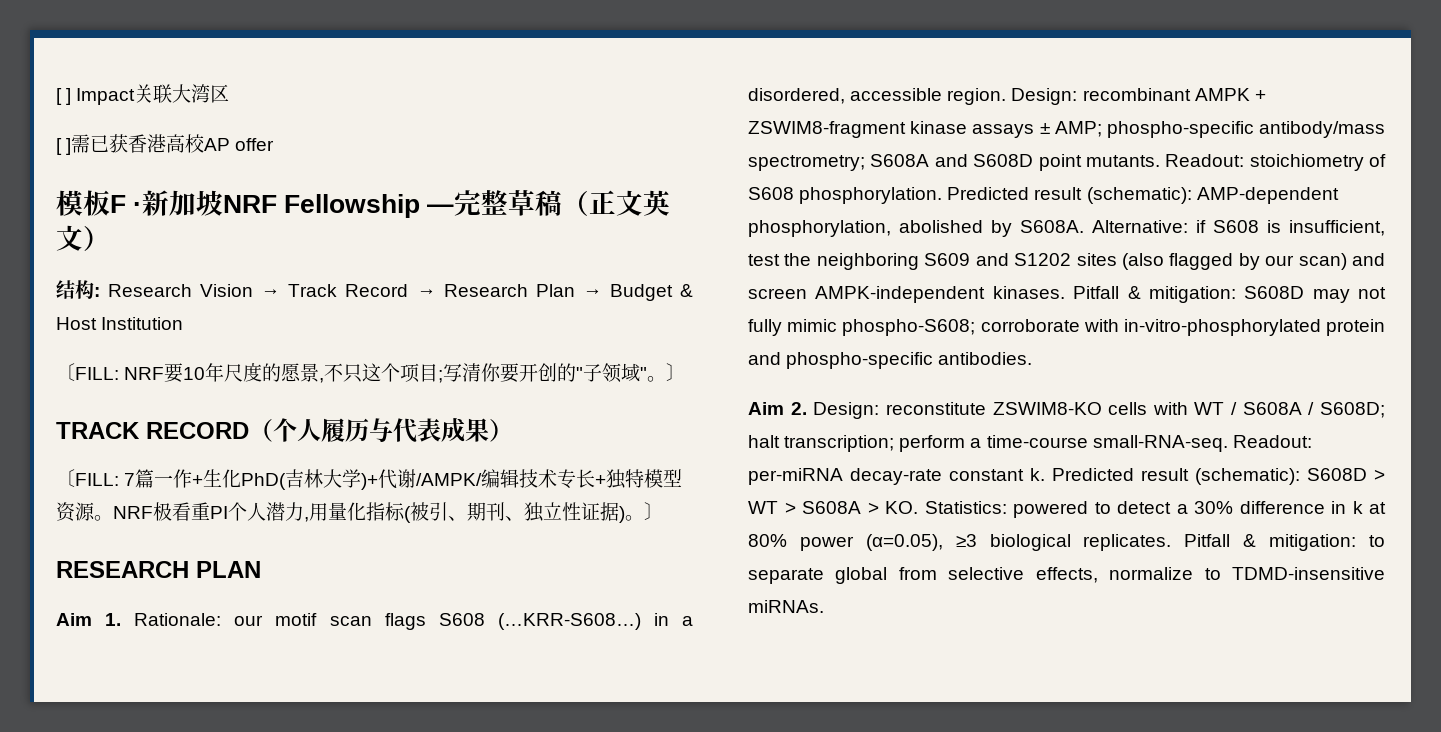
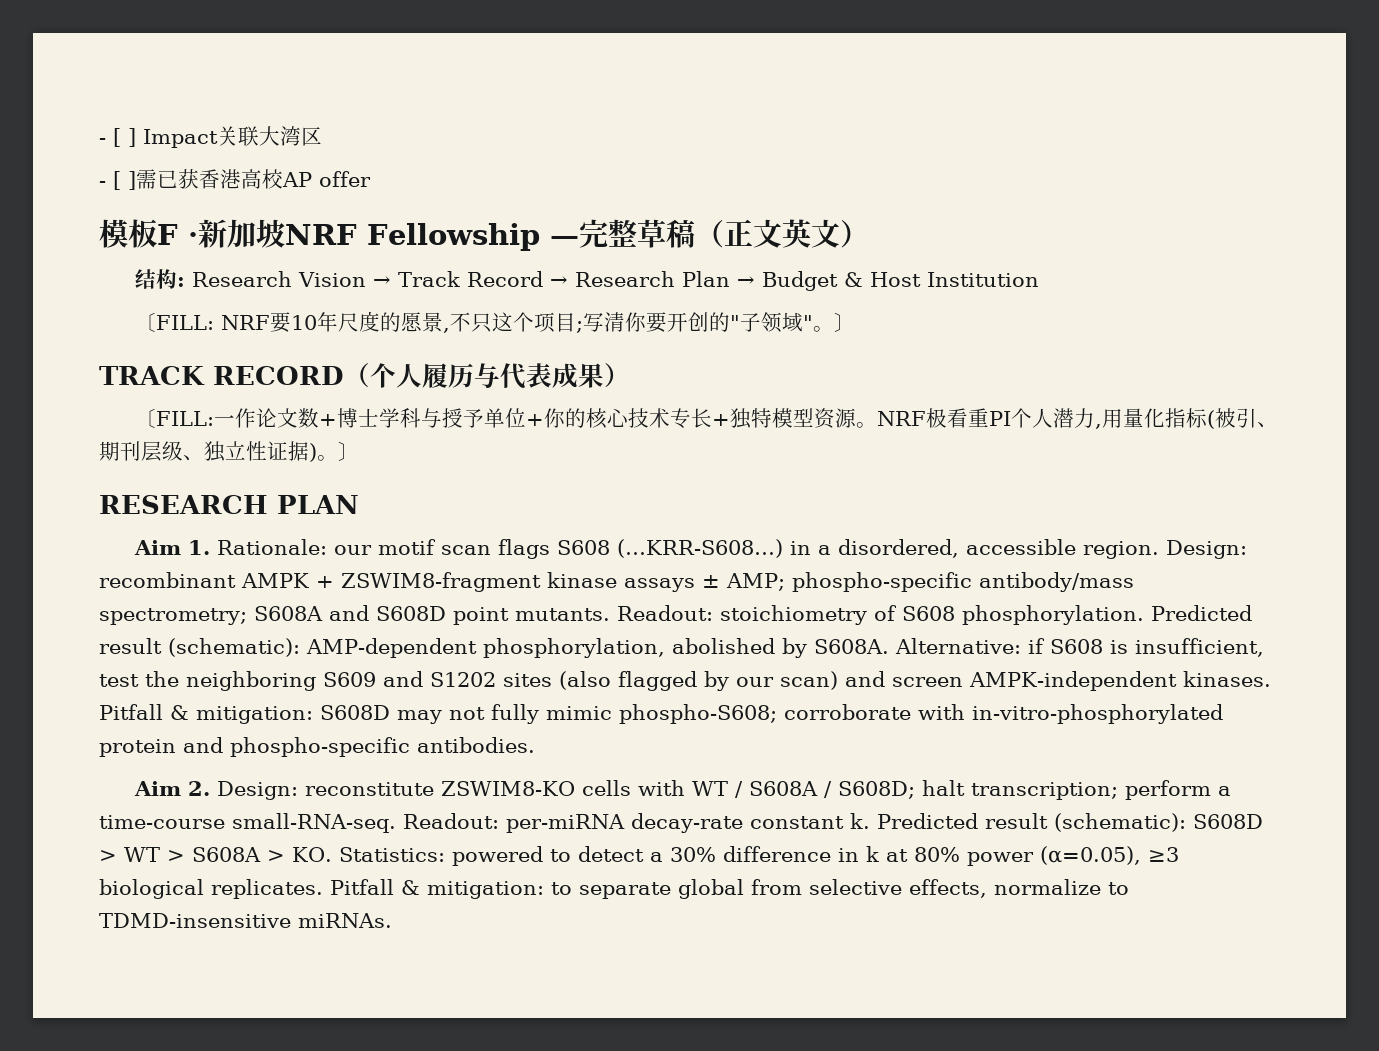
(56, 96) none -> [99,138,106,144] -
(230, 93) none -> [99,181,106,187] -
[124,469,520,490] 7篇一作+生化PhD(吉林大学)+代谢/AMPK/编辑 -> [214,408,630,429] 一作论文数+博士学科与授予单位+你的核心
(505, 511) none -> [141,441,183,462] 层级

